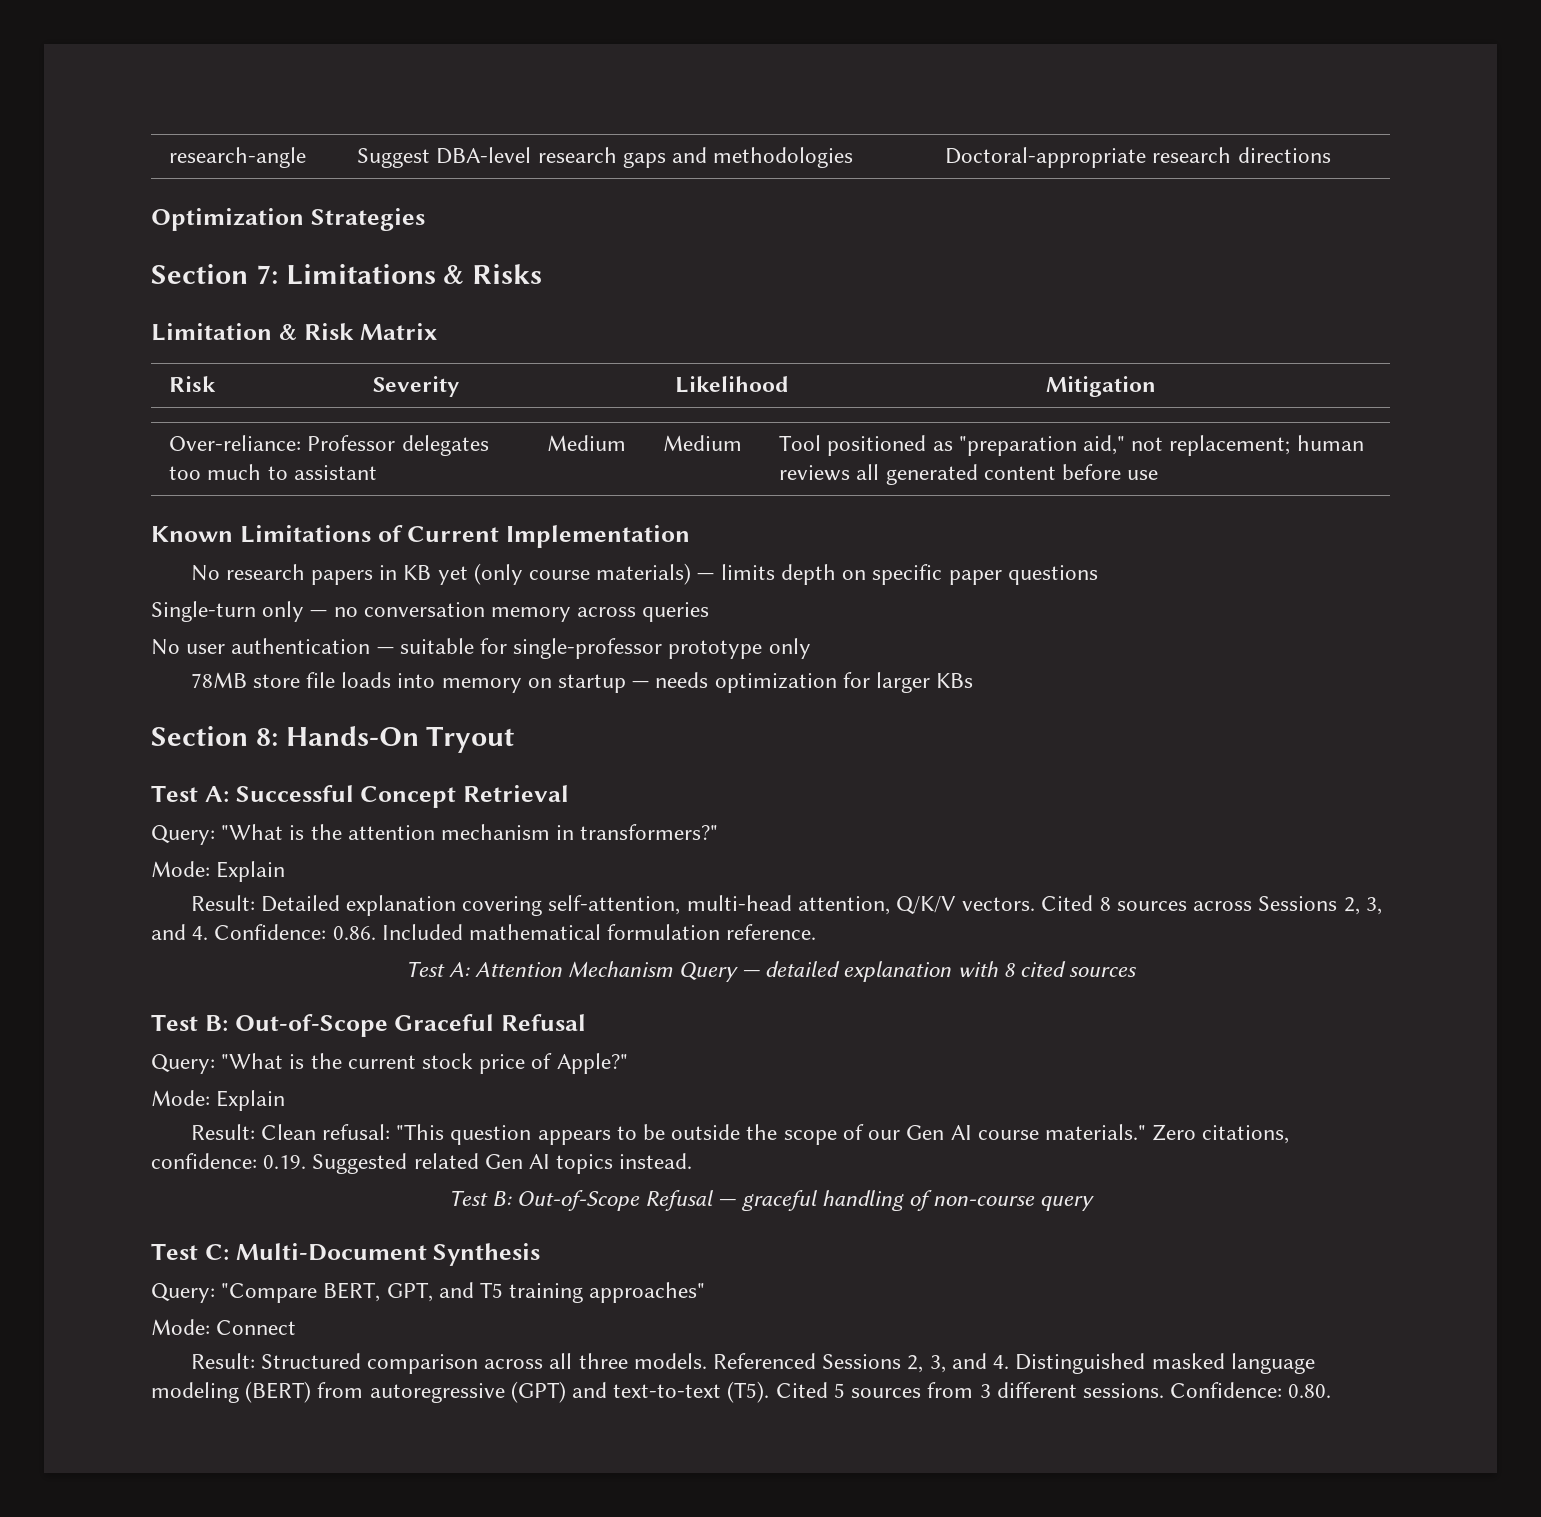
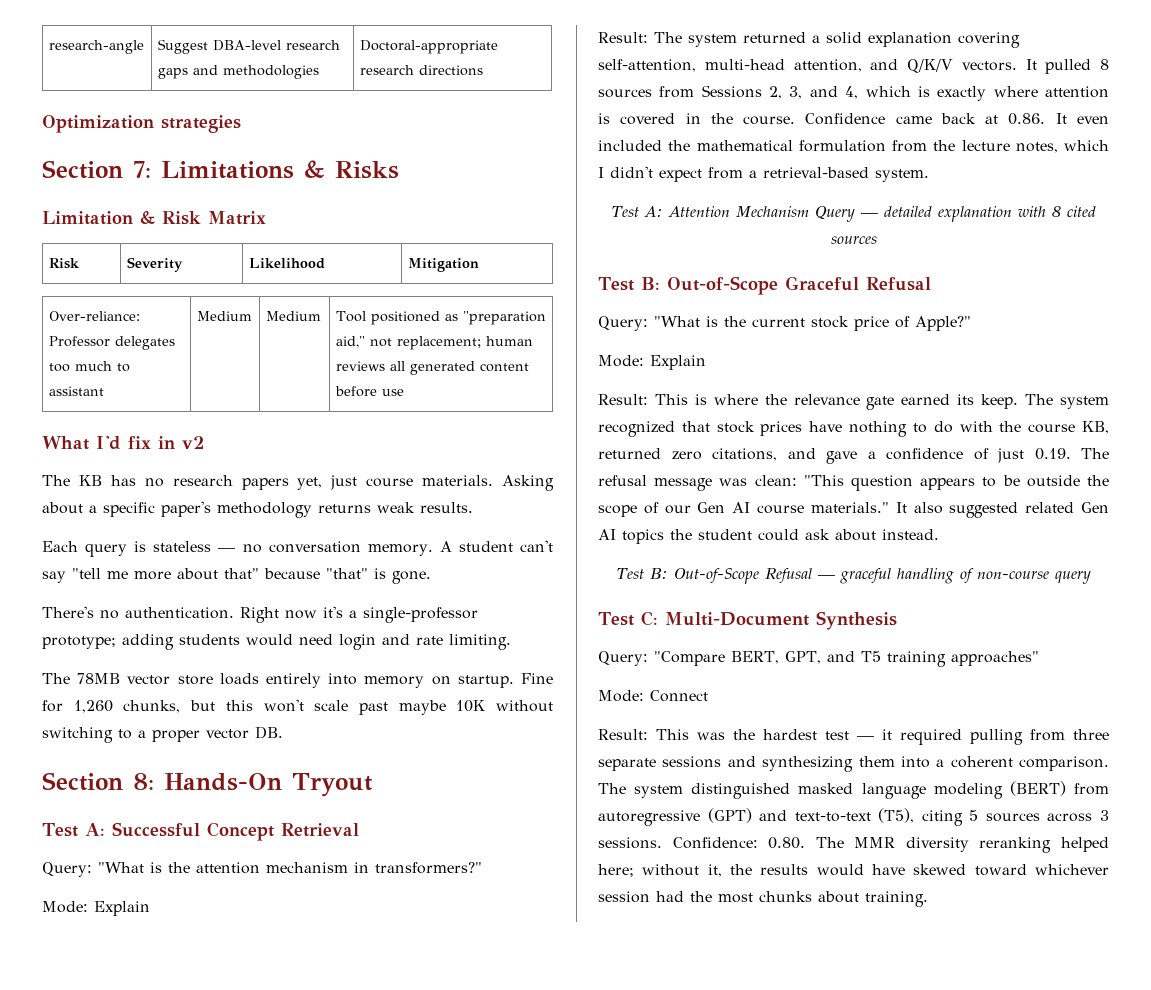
[310,208,425,231] Strategies -> [161,115,241,133] strategies
[151,525,690,548] [190,563,1098,585] [151,601,710,622] [151,638,811,659] [190,672,974,693] Known Limitations of Current Implementation // No research papers in KB yet (only course materials) — limits depth on specific paper questions // Single-turn only — no conversation memory across queries // No user authentication — suitable for single-professor prototype only // 78MB store file loads into memory on startup — needs optimization for larger KBs -> [42,436,204,450] [42,475,554,491] [42,501,473,518] [42,540,553,557] [42,568,431,584] [42,606,478,623] [42,634,511,650] [42,673,553,688] [42,699,553,715] [42,726,283,743] What I'd fix in v2 // The KB has no research papers yet, just course materials. Asking about a specific paper's methodology returns weak results. // Each query is stateless — no conversation memory. A student can't say "tell me more about that" because "that" is gone. // There's no authentication. Right now it's a single-professor prototype; adding students would need login and rate limiting. // The 78MB vector store loads entirely into memory on startup. Fine for 1,260 chunks, but this won't scale past maybe 10K without switching to a proper vector DB.
[260,895,340,912] Detailed -> [654,32,862,47] The system returned a solid
(890, 905) none -> [870,59,899,70] and
[1041,895,1094,911] Cited -> [1025,59,1092,74] It pulled
[1193,896,1382,915] [151,924,817,940] across Sessions 2, 3, and 4. Confidence: 0.86. Included mathematical formulation reference. -> [659,85,1109,101] [598,113,1109,125] [598,140,1109,153] [598,166,929,182] from Sessions 2, 3, and 4, which is exactly where attention is covered in the course. Confidence came back at 0.86. It even included the mathematical formulation from the lecture notes, which I didn't expect from a retrieval-based system.
[260,1124,390,1140] Clean refusal: -> [654,394,1109,410] [598,421,1109,437] [598,448,1109,464] [598,475,797,491] This is where the relevance gate earned its keep. The system recognized that stock prices have nothing to do with the course KB, returned zero citations, and gave a confidence of just 0.19. The refusal message was clean:
[1152,1124,1290,1144] [151,1153,614,1174] Zero citations, confidence: 0.19. Suggested related Gen AI topics -> [895,502,1109,518] [598,529,876,544] It also suggested related Gen AI topics the student could ask about
[260,1353,1146,1374] Structured comparison across all three models. Referenced Sessions 2, 3, and 4. Distinguished -> [656,729,1109,745] [598,756,1109,772] [598,783,791,799] This was the hardest test — it required pulling from three separate sessions and synthesizing them into a coherent comparison. The system distinguished
[727,1381,1332,1403] (T5). Cited 5 sources from 3 different sessions. Confidence: 0.80. -> [878,808,1109,826] [598,837,1109,853] [598,864,1109,877] [598,891,928,907] (T5), citing 5 sources across 3 sessions. Confidence: 0.80. The MMR diversity reranking helped here; without it, the results would have skewed toward whichever session had the most chunks about training.

